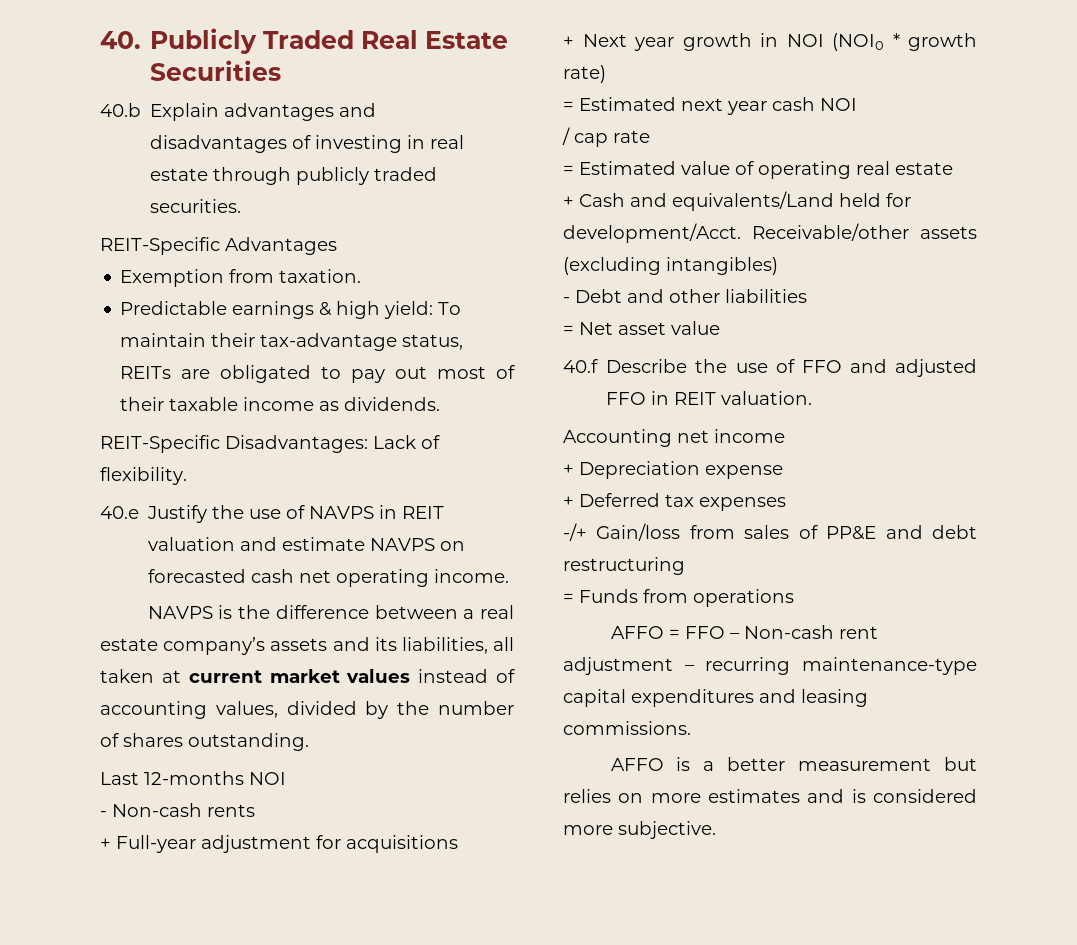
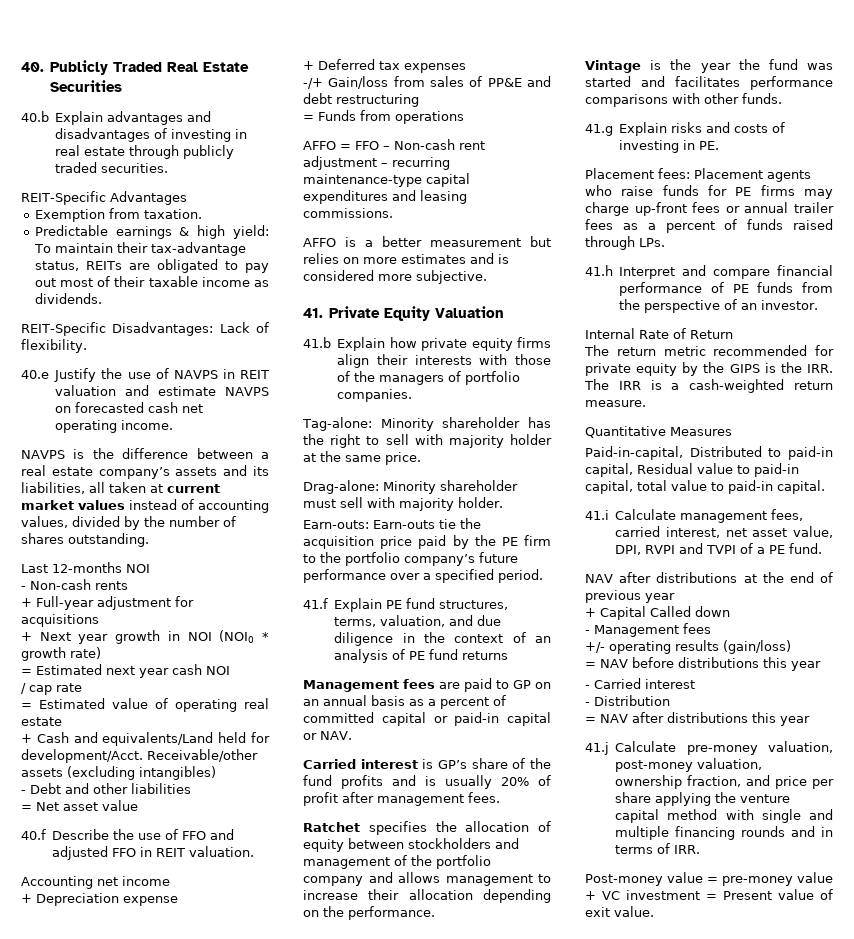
(716, 830) none -> [303,306,505,321] [303,337,551,351] [337,354,551,368] [337,371,521,385] [337,389,413,402] [302,417,551,431] [303,434,552,448] [303,451,421,465] [303,480,518,494] [303,497,503,511] [303,518,481,529] [303,535,551,549] [303,552,518,566] [303,569,543,583] [303,598,509,612] [334,615,502,627] [334,632,551,646] [334,649,509,663] [303,678,551,692] [303,695,506,709] [303,712,551,726] [303,731,352,740] [303,758,551,769] [303,775,551,789] [303,792,500,806] [303,821,551,835] [303,838,519,852] [303,855,491,869] [303,872,551,886] [303,889,551,903] [303,906,435,920] [585,59,833,73] [585,76,833,90] [585,93,782,107] [585,122,786,136] [619,140,720,153] [585,168,811,182] [585,185,833,199] [585,202,834,216] [585,219,833,233] [585,236,665,250] [585,265,833,279] [619,282,833,296] [619,299,819,313] [585,328,733,339] [584,345,834,356] [585,362,833,376] [584,379,833,393] [585,400,646,407] [585,426,732,438] [585,446,833,460] [585,463,799,477] [585,480,825,494] [585,509,804,523] [615,526,833,538] [615,543,823,555] [585,572,833,583] [585,590,675,603] [585,606,730,620] [585,623,711,637] [585,640,791,654] [585,657,821,671] [585,678,695,689] [585,695,670,706] [585,712,810,726] [585,741,833,755] [615,758,763,772] [615,775,834,789] [615,792,791,806] [615,809,833,823] [615,826,833,840] [615,843,701,854] [585,872,833,886] [585,889,833,900] [585,906,654,917] // 41. Private Equity Valuation // 41.b Explain how private equity firms align their interests with those of the managers of portfolio companies. // Tag-alone: Minority shareholder has the right to sell with majority holder at the same price. // Drag-alone: Minority shareholder must sell with majority holder. // Earn-outs: Earn-outs tie the acquisition price paid by the PE firm to the portfolio company’s future performance over a specified period. // 41.f Explain PE fund structures, terms, valuation, and due diligence in the context of an analysis of PE fund returns // Management fees are paid to GP on an annual basis as a percent of committed capital or paid-in capital or NAV. // Carried interest is GP’s share of the fund profits and is usually 20% of profit after management fees. // Ratchet specifies the allocation of equity between stockholders and management of the portfolio company and allows management to increase their allocation depending on the performance. // Vintage is the year the fund was started and facilitates performance comparisons with other funds. // 41.g Explain risks and costs of investing in PE. // Placement fees: Placement agents who raise funds for PE firms may charge up-front fees or annual trailer fees as a percent of funds raised through LPs. // 41.h Interpret and compare financial performance of PE funds from the perspective of an investor. // Internal Rate of Return // The return metric recommended for private equity by the GIPS is the IRR. The IRR is a cash-weighted return measure. // Quantitative Measures // Paid-in-capital, Distributed to paid-in capital, Residual value to paid-in capital, total value to paid-in capital. // 41.i Calculate management fees, carried interest, net asset value, DPI, RVPI and TVPI of a PE fund. // NAV after distributions at the end of previous year // + Capital Called down // - Management fees // +/- operating results (gain/loss) // = NAV before distributions this year // - Carried interest // - Distribution // = NAV after distributions this year // 41.j Calculate pre-money valuation, post-money valuation, ownership fraction, and price per share applying the venture capital method with single and multiple financing rounds and in terms of IRR. // Post-money value = pre-money value + VC investment = Present value of exit value.

